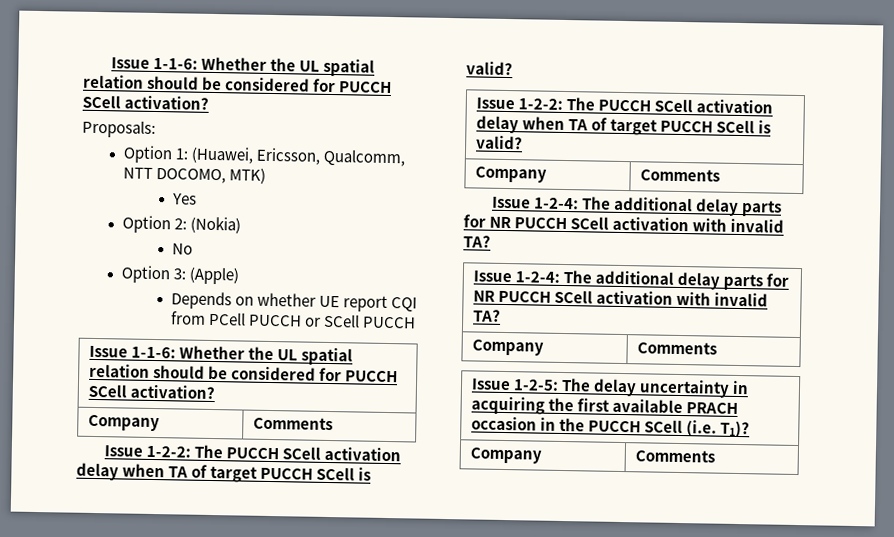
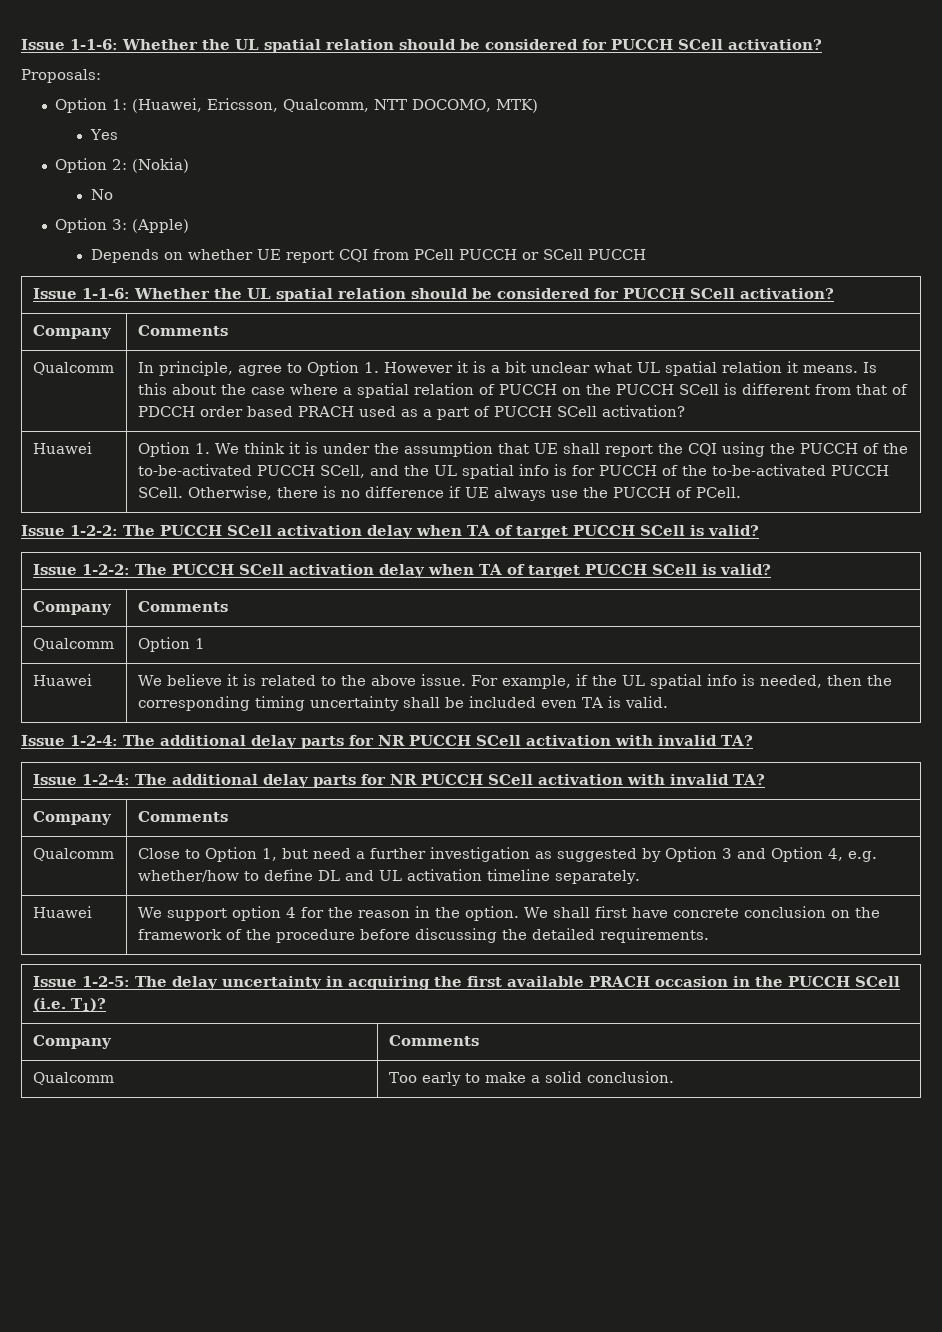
(333, 423) none -> [32,362,114,375] [137,361,877,376] [137,383,908,398] [137,405,685,420] [32,442,92,454] [137,442,908,457] [137,464,889,479] [137,486,741,501] // Qualcomm | In principle, agree to Option 1. However it is a bit unclear what UL spatial relation it means. Is this about the case where a spatial relation of PUCCH on the PUCCH SCell is different from that of PDCCH order based PRACH used as a part of PUCCH SCell activation? // Huawei | Option 1. We think it is under the assumption that UE shall report the CQI using the PUCCH of the to-be-activated PUCCH SCell, and the UL spatial info is for PUCCH of the to-be-activated PUCCH SCell. Otherwise, there is no difference if UE always use the PUCCH of PCell.
(720, 175) none -> [32,638,114,651] [137,637,205,652] [32,674,92,686] [137,674,892,689] [137,696,668,711] // Qualcomm | Option 1 // Huawei | We believe it is related to the above issue. For example, if the UL spatial info is needed, then the corresponding timing uncertainty shall be included even TA is valid.
(717, 348) none -> [32,848,114,861] [137,847,877,862] [137,869,640,884] [32,906,92,918] [137,906,880,921] [137,928,709,943] // Qualcomm | Close to Option 1, but need a further investigation as suggested by Option 3 and Option 4, e.g. whether/how to define DL and UL activation timeline separately. // Huawei | We support option 4 for the reason in the option. We shall first have concrete conclusion on the framework of the procedure before discussing the detailed requirements.
(715, 456) none -> [32,1072,114,1085] [388,1071,674,1086] // Qualcomm | Too early to make a solid conclusion.

